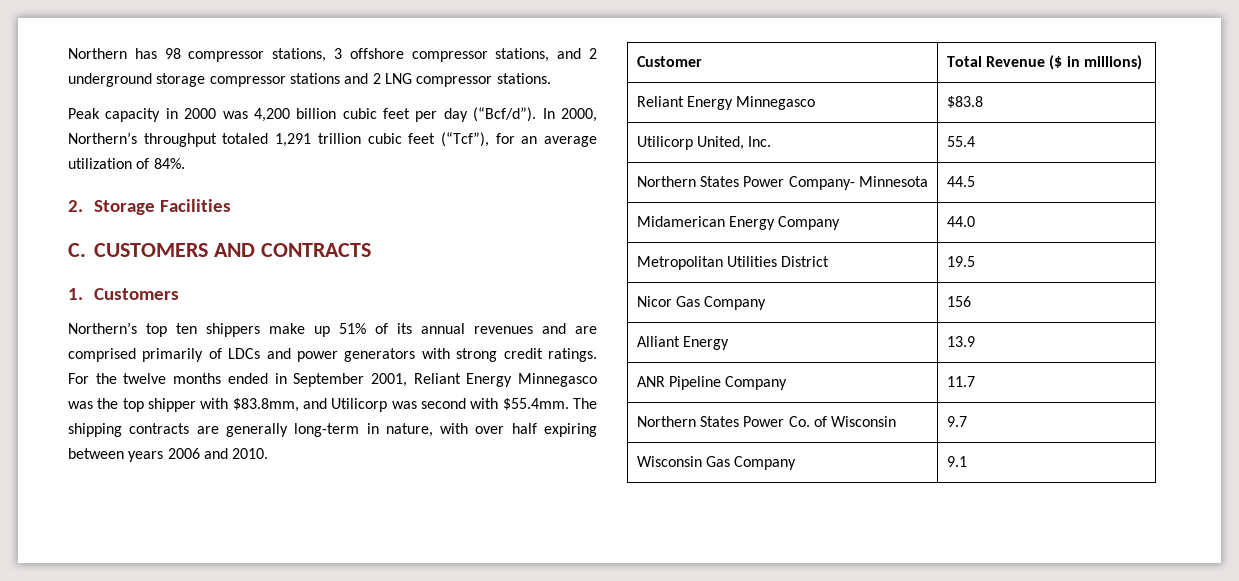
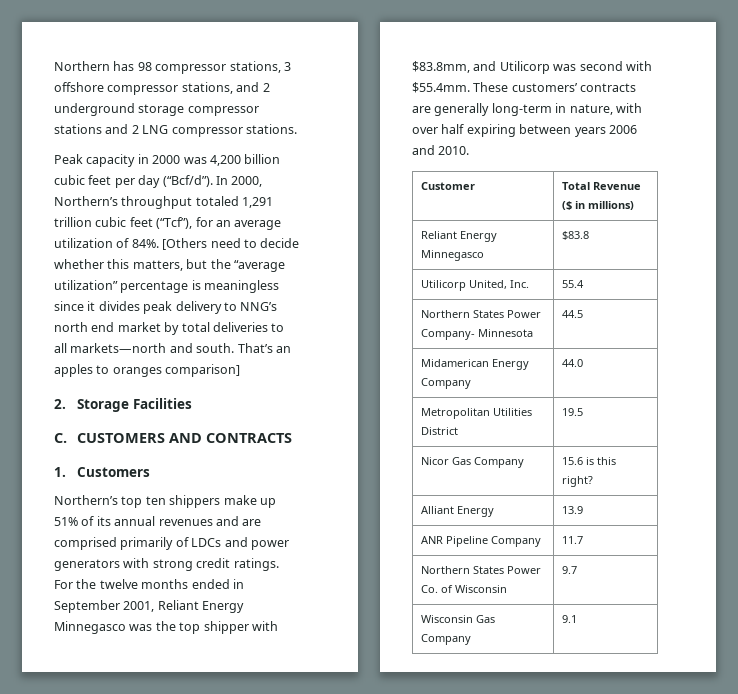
(185, 163) none -> [162,238,300,250] [54,259,285,272] [54,280,280,293] [54,301,278,314] [54,322,285,335] [54,343,291,353] [54,364,241,377] [Others need to decide whether this matters, but the “average utilization” percentage is meaningless since it divides peak delivery to NNG’s north end market by total deliveries to all markets—north and south. That’s an apples to oranges comparison]
[572,398,597,409] [68,423,122,437] The shipping -> [473,82,578,92] These customers’
[946,296,971,307] 156 -> [561,457,616,465] [561,476,593,487] 15.6 is this right?

